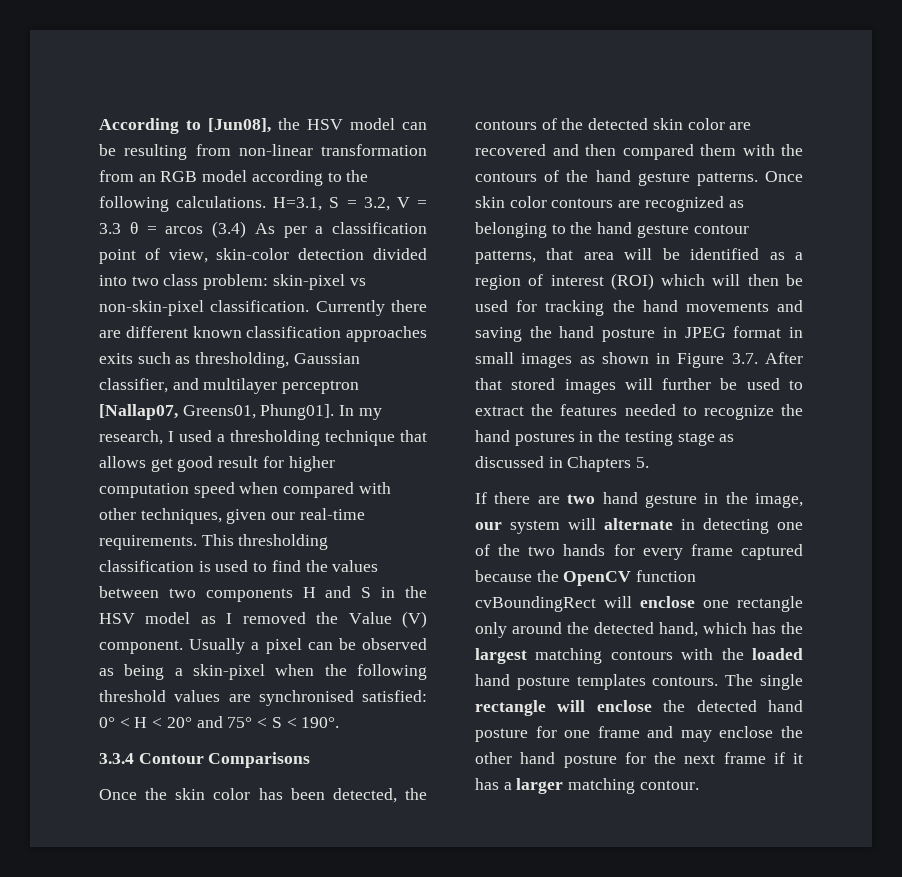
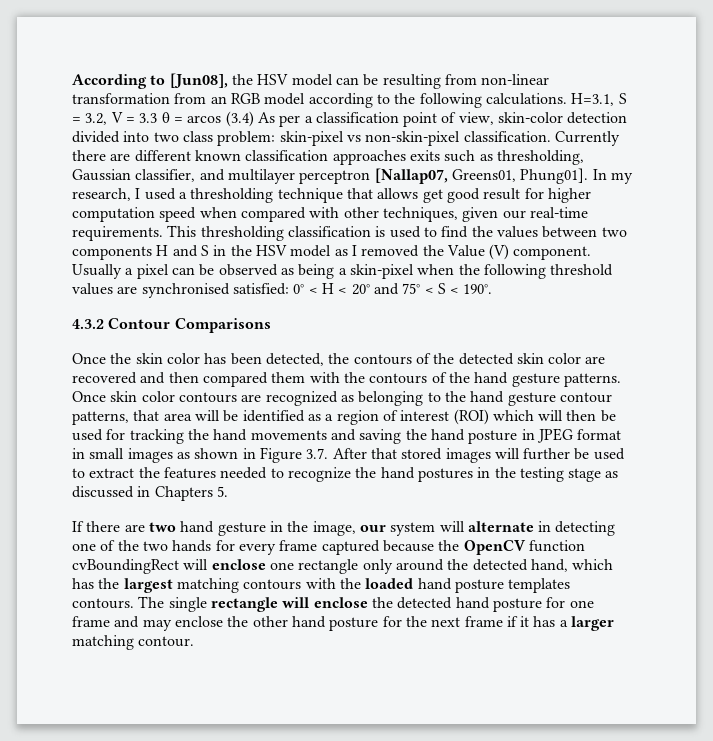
[99,753,134,764] 3.3.4 -> [72,319,104,329] 4.3.2

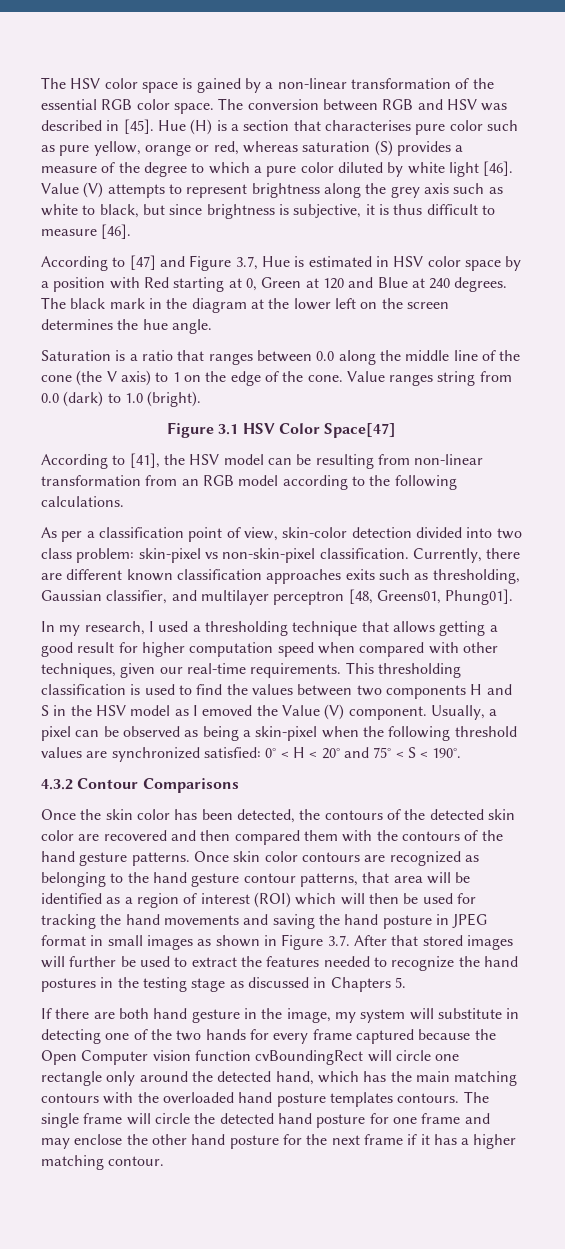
[72,73,228,89] According to [Jun08], -> [41,77,494,93] [41,98,508,114] [41,119,518,135] [41,140,464,156] [41,161,514,177] [41,182,503,198] [41,204,495,219] [41,224,132,239] [41,255,522,271] [41,277,508,292] [41,297,449,313] [41,319,212,334] [41,350,521,365] [41,370,512,386] [41,391,202,407] [166,422,397,438] [41,453,160,469] The HSV color space is gained by a non-linear transformation of the essential RGB color space. The conversion between RGB and HSV was described in [45]. Hue (H) is a section that characterises pure color such as pure yellow, orange or red, whereas saturation (S) provides a measure of the degree to which a pure color diluted by white light [46]. Value (V) attempts to represent brightness along the grey axis such as white to black, but since brightness is subjective, it is thus difficult to measure [46]. // According to [47] and Figure 3.7, Hue is estimated in HSV color space by a position with Red starting at 0, Green at 120 and Blue at 240 degrees. The black mark in the diagram at the lower left on the screen determines the hue angle. // Saturation is a ratio that ranges between 0.0 along the middle line of the cone (the V axis) to 1 on the edge of the cone. Value ranges string from 0.0 (dark) to 1.0 (bright). // Figure 3.1 HSV Color Space[47] // According to [41],
[571,93,627,106] [72,111,254,127] H=3.1, S = 3.2, V = 3.3 θ = arcos (3.4) -> (124, 501) //
[554,131,620,146] Currently -> [412,548,482,563] Currently,
[374,168,448,184] [Nallap07, -> [348,589,373,604] [48,
(589, 176) none -> (514, 597) //
[422,189,443,203] get -> [439,621,498,636] getting a
[361,245,420,257] removed -> [202,705,253,716] emoved
[72,264,122,279] Usually -> [430,705,485,720] Usually,
[141,283,230,298] synchronised -> [111,747,200,762] synchronized
[148,522,176,532] two -> [118,1008,149,1019] both
[359,525,386,532] our -> [334,1012,356,1023] my
[467,521,534,532] alternate -> [437,1008,502,1019] substitute
[463,540,526,555] OpenCV -> [41,1050,191,1065] Open Computer vision
[211,559,266,570] enclose -> [395,1050,431,1061] circle
[123,578,173,593] largest -> [415,1071,450,1082] main
[365,578,414,589] loaded -> [162,1092,234,1103] overloaded
[210,597,368,612] rectangle will enclose -> [83,1113,190,1125] frame will circle
[571,616,615,631] larger -> [473,1134,517,1149] higher

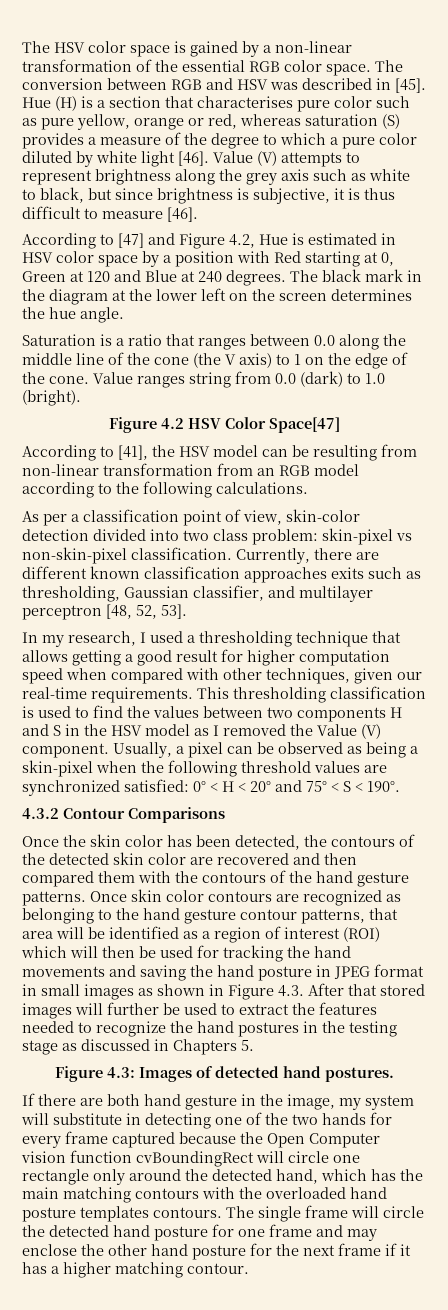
[235,256,258,270] 3.7, -> [229,234,255,248] 4.2,
[218,424,239,435] 3.1 -> [160,418,184,429] 4.2
[376,589,514,605] Greens01, Phung01]. -> [136,604,187,619] 52, 53].
[202,705,253,716] emoved -> [223,724,286,736] removed
[327,935,350,946] 3.7. -> [278,985,304,997] 4.3.
(406, 982) none -> [54,1066,394,1082] // Figure 4.3: Images of detected hand postures.

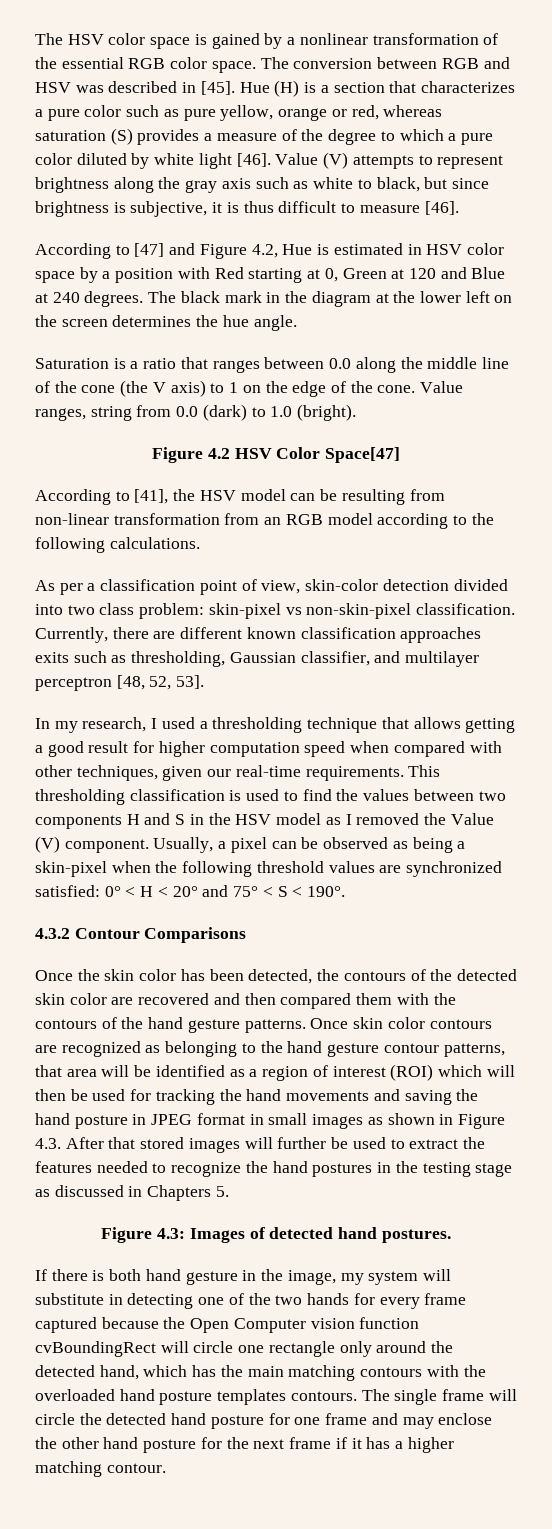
[275,41,352,53] non-linear -> [299,33,368,45] nonlinear
[197,96,293,108] characterises -> [420,81,515,93] [35,109,43,117] characterizes a
[246,173,277,185] grey -> [185,180,218,193] gray
[137,376,185,388] ranges -> [35,408,86,421] ranges,
[80,1098,103,1106] are -> [92,1270,105,1281] is

